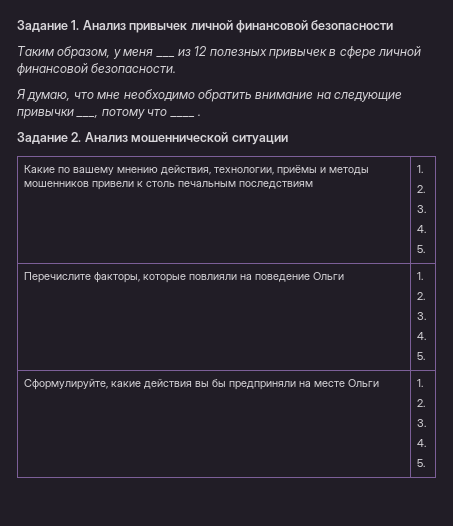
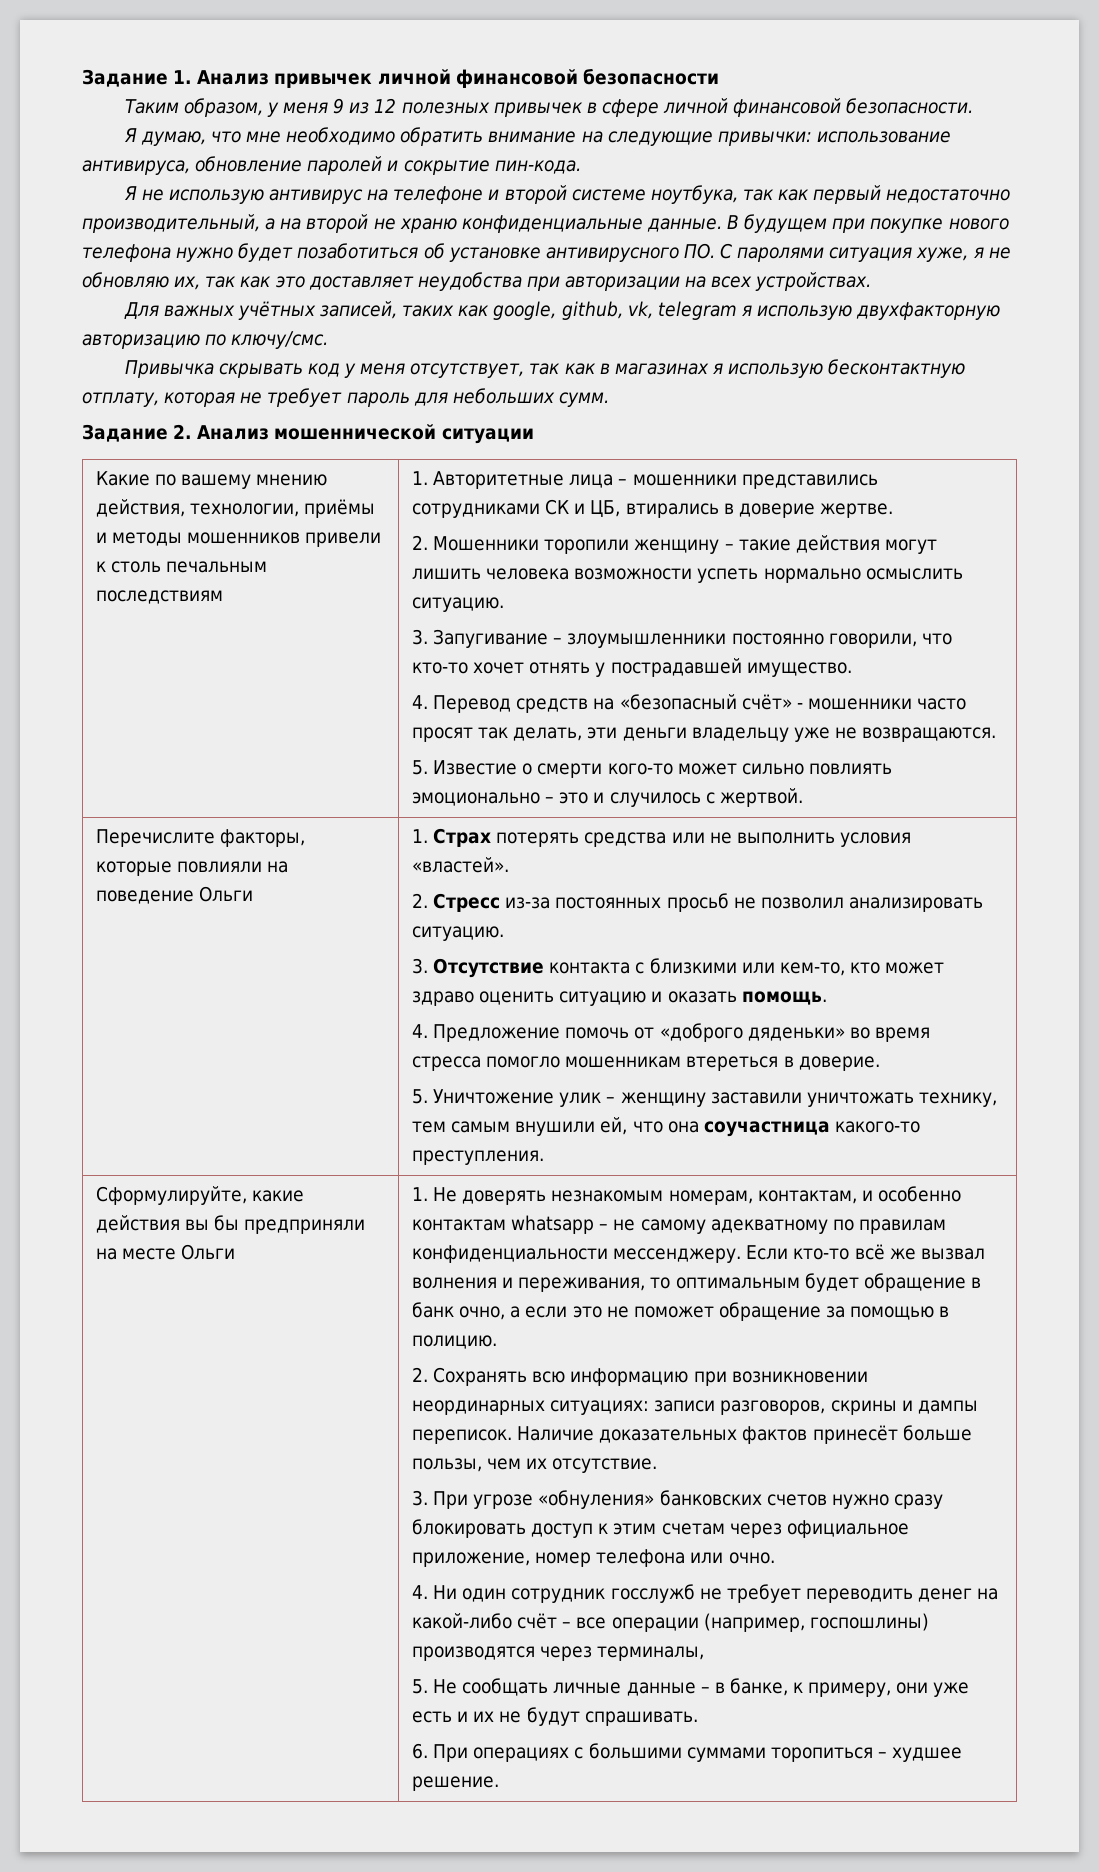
[155,56,175,57] ___ -> [333,98,345,114] 9
[17,109,168,119] [169,116,195,117] [197,114,201,116] привычки ___, потому что ____ . -> [717,131,951,146] [82,156,581,175] [123,185,1011,204] [82,214,1009,233] [82,243,1011,262] [82,272,872,291] [123,301,1001,320] [82,331,329,349] [124,359,966,378] [82,388,609,407] привычки: использование антивируса, обновление паролей и сокрытие пин-кода. // Я не использую антивирус на телефоне и второй системе ноутбука, так как первый недостаточно производительный, а на второй не храню конфиденциальные данные. В будущем при покупке нового телефона нужно будет позаботиться об установке антивирусного ПО. С паролями ситуация хуже, я не обновляю их, так как это доставляет неудобства при авторизации на всех устройствах. // Для важных учётных записей, таких как google, github, vk, telegram я использую двухфакторную авторизацию по ключу/смс. // Привычка скрывать код у меня отсутствует, так как в магазинах я использую бесконтактную отплату, которая не требует пароль для небольших сумм.
[417,185,426,193] [417,205,427,213] [417,225,427,233] [417,245,426,253] // 2. // 3. // 4. // 5. -> [433,471,878,489] [411,499,893,518] [411,535,937,554] [411,568,963,583] [411,597,504,612] [411,629,952,648] [411,658,852,677] [411,694,967,713] [411,727,997,742] [411,760,892,778] [411,788,803,807] Авторитетные лица – мошенники представились сотрудниками СК и ЦБ, втирались в доверие жертве. // 2. Мошенники торопили женщину – такие действия могут лишить человека возможности успеть нормально осмыслить ситуацию. // 3. Запугивание – злоумышленники постоянно говорили, что кто-то хочет отнять у пострадавшей имущество. // 4. Перевод средств на «безопасный счёт» - мошенники часто просят так делать, эти деньги владельцу уже не возвращаются. // 5. Известие о смерти кого-то может сильно повлиять эмоционально – это и случилось с жертвой.
[417,292,426,300] [417,312,427,320] [417,332,427,340] [417,352,426,360] // 2. // 3. // 4. // 5. -> [433,828,911,847] [411,857,509,873] [411,893,983,912] [411,926,504,941] [411,958,945,978] [411,991,827,1006] [411,1023,930,1042] [411,1056,880,1071] [411,1089,997,1107] [411,1117,920,1137] [411,1150,544,1165] Страх потерять средства или не выполнить условия «властей». // 2. Стресс из-за постоянных просьб не позволил анализировать ситуацию. // 3. Отсутствие контакта с близкими или кем-то, кто может здраво оценить ситуацию и оказать помощь. // 4. Предложение помочь от «доброго дяденьки» во время стресса помогло мошенникам втереться в доверие. // 5. Уничтожение улик – женщину заставили уничтожать технику, тем самым внушили ей, что она соучастница какого-то преступления.
[417,399,426,407] [417,419,427,427] [417,439,427,447] [417,459,426,467] // 2. // 3. // 4. // 5. -> [433,1186,961,1205] [411,1215,946,1234] [411,1244,985,1263] [411,1273,981,1292] [411,1302,950,1321] [411,1335,497,1349] [411,1367,868,1386] [411,1400,978,1415] [411,1425,972,1444] [411,1458,658,1473] [411,1490,943,1509] [411,1519,909,1538] [411,1549,775,1567] [411,1584,999,1603] [411,1613,929,1632] [411,1646,705,1661] [411,1678,970,1697] [411,1707,698,1726] [411,1743,963,1762] [411,1776,499,1791] Не доверять незнакомым номерам, контактам, и особенно контактам whatsapp – не самому адекватному по правилам конфиденциальности мессенджеру. Если кто-то всё же вызвал волнения и переживания, то оптимальным будет обращение в банк очно, а если это не поможет обращение за помощью в полицию. // 2. Сохранять всю информацию при возникновении неординарных ситуациях: записи разговоров, скрины и дампы переписок. Наличие доказательных фактов принесёт больше пользы, чем их отсутствие. // 3. При угрозе «обнуления» банковских счетов нужно сразу блокировать доступ к этим счетам через официальное приложение, номер телефона или очно. // 4. Ни один сотрудник госслужб не требует переводить денег на какой-либо счёт – все операции (например, госпошлины) производятся через терминалы, // 5. Не сообщать личные данные – в банке, к примеру, они уже есть и их не будут спрашивать. // 6. При операциях с большими суммами торопиться – худшее решение.

